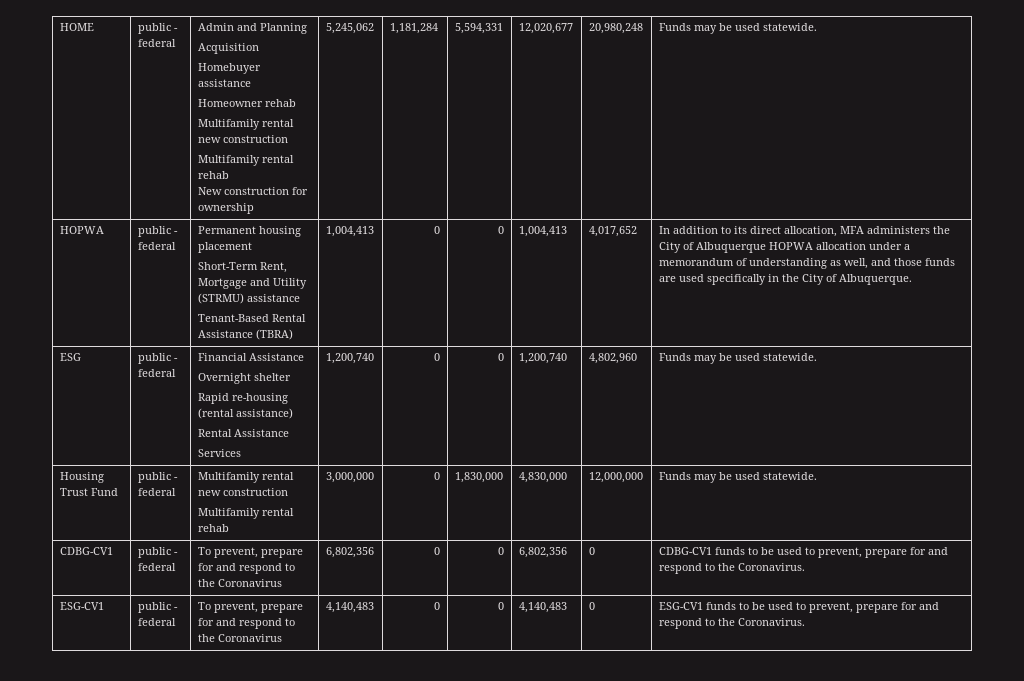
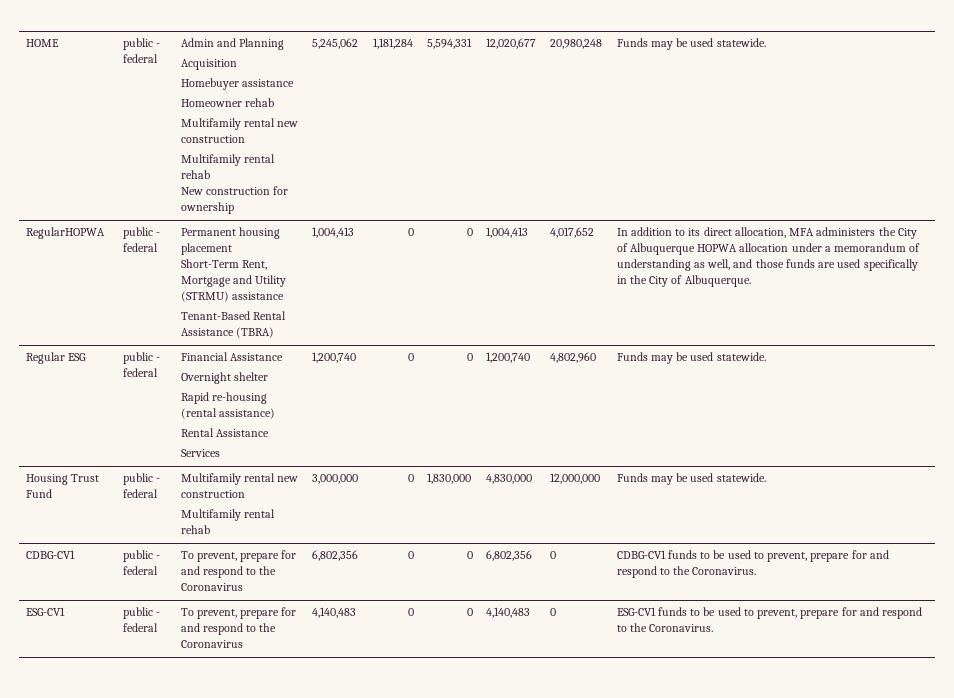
[59,226,104,234] HOPWA -> [25,227,105,239] RegularHOPWA
(912, 279) none -> [25,352,65,364] Regular

